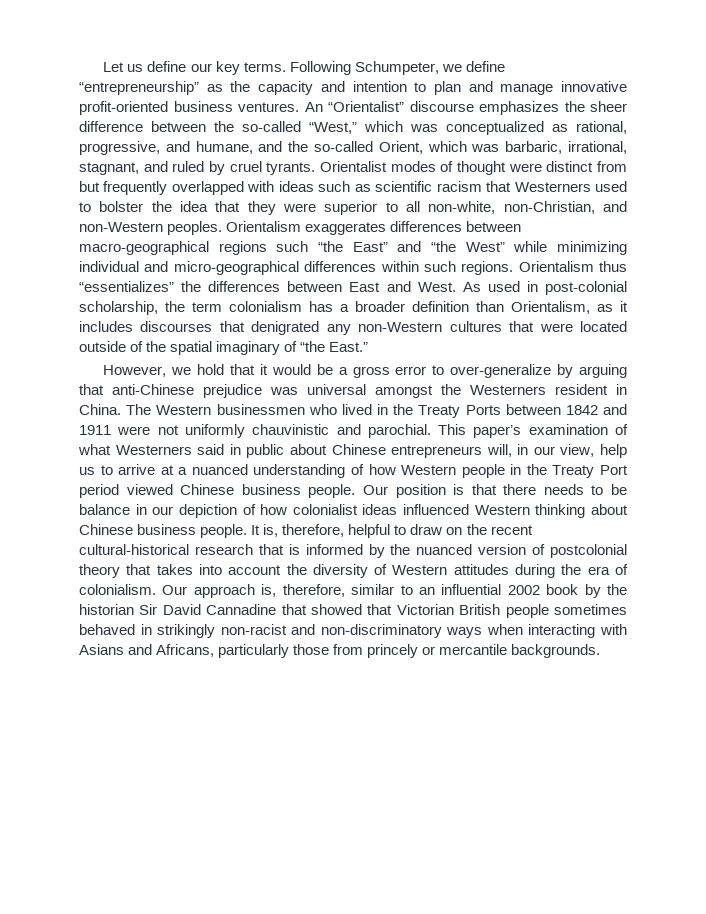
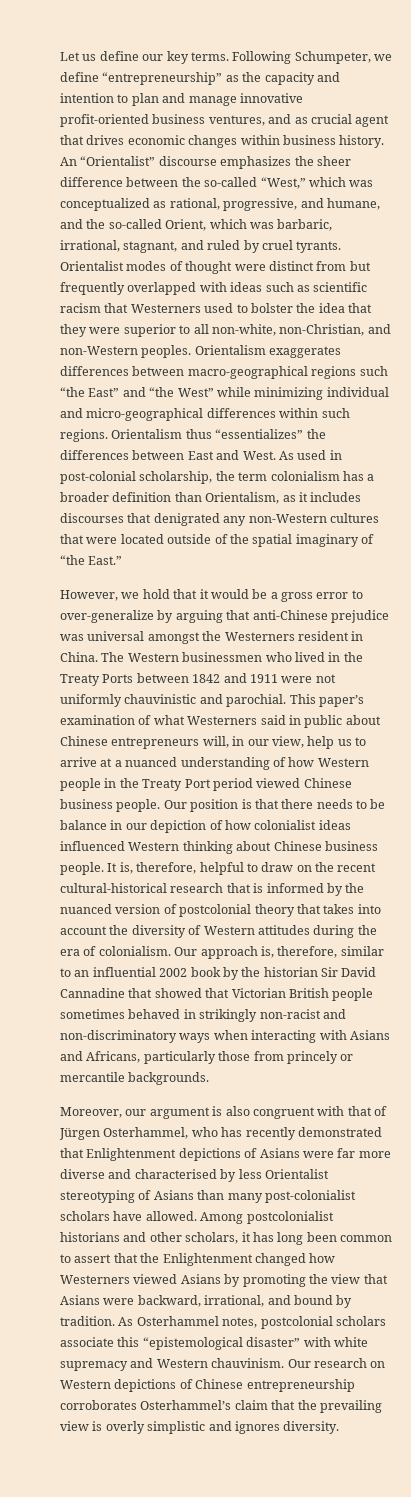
[238,102,299,112] ventures. -> [208,114,390,127] [60,135,385,148] ventures, and as crucial agent that drives economic changes within business history.
(601, 651) none -> [60,1106,387,1119] [59,1127,382,1140] [60,1148,391,1161] [60,1169,329,1182] [60,1190,356,1203] [60,1211,334,1224] [60,1232,392,1245] [60,1253,336,1266] [60,1274,388,1287] [60,1295,353,1308] [60,1316,386,1329] [60,1337,368,1350] [60,1358,386,1371] [60,1379,355,1392] [60,1400,382,1413] [60,1421,340,1434] // Moreover, our argument is also congruent with that of Jürgen Osterhammel, who has recently demonstrated that Enlightenment depictions of Asians were far more diverse and characterised by less Orientalist stereotyping of Asians than many post-colonialist scholars have allowed. Among postcolonialist historians and other scholars, it has long been common to assert that the Enlightenment changed how Westerners viewed Asians by promoting the view that Asians were backward, irrational, and bound by tradition. As Osterhammel notes, postcolonial scholars associate this “epistemological disaster” with white supremacy and Western chauvinism. Our research on Western depictions of Chinese entrepreneurship corroborates Osterhammel’s claim that the prevailing view is overly simplistic and ignores diversity.

